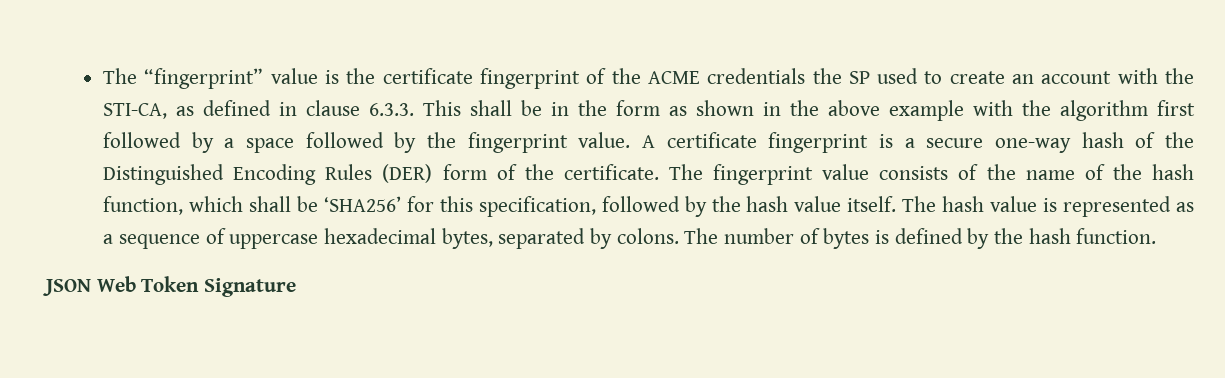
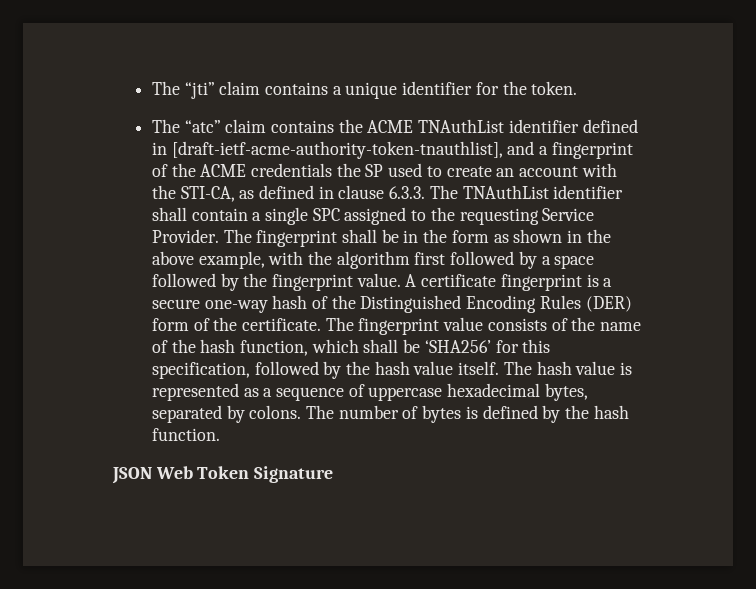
[103,68,473,89] The “fingerprint” value is the certificate -> [151,81,578,99] [151,119,638,133] [151,141,548,159] The “jti” claim contains a unique identifier for the token. // The “atc” claim contains the ACME TNAuthList identifier defined in [draft-ietf-acme-authority-token-tnauthlist], and a
[423,100,462,116] This -> [429,185,624,199] [151,207,595,225] [151,229,338,247] The TNAuthList identifier shall contain a single SPC assigned to the requesting Service Provider. The fingerprint
[889,100,965,121] example -> [198,251,265,269] example,

